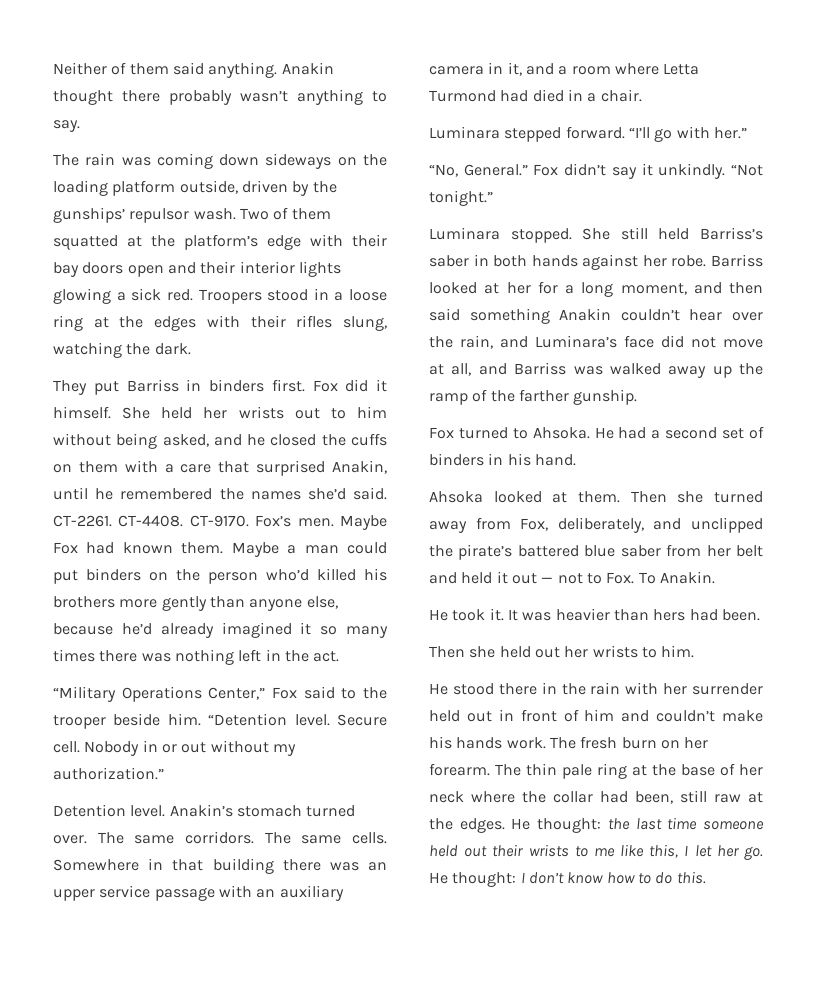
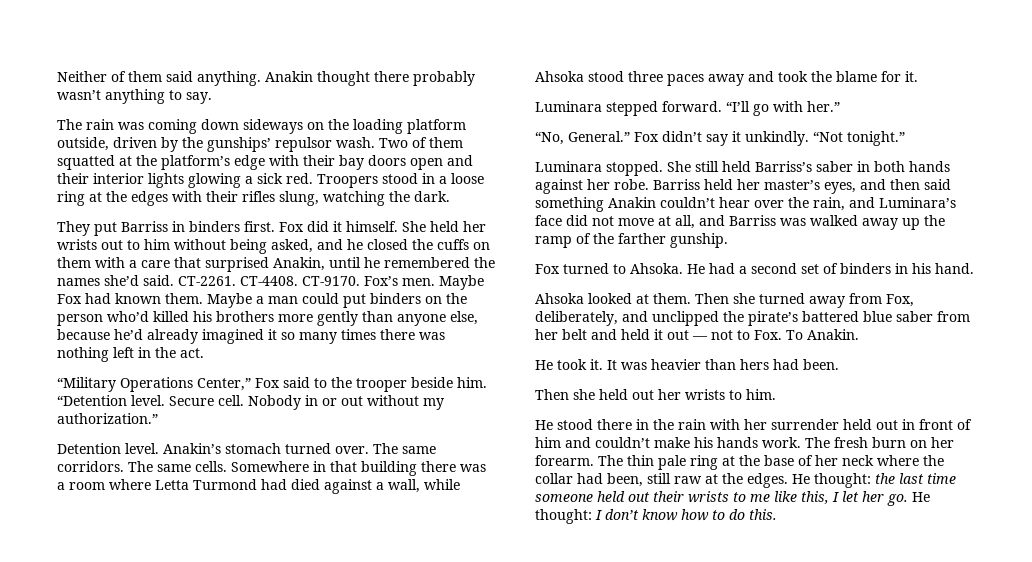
[368,862,387,871] [53,885,344,901] [429,62,554,76] an upper service passage with an auxiliary camera in it, and -> (486, 468) none
[567,89,642,102] in a chair. -> [324,479,460,494] [535,71,918,86] against a wall, while Ahsoka stood three paces away and took the blame for it.
[429,281,687,297] looked at her for a long moment, -> [704,179,856,194] held her master’s eyes,

